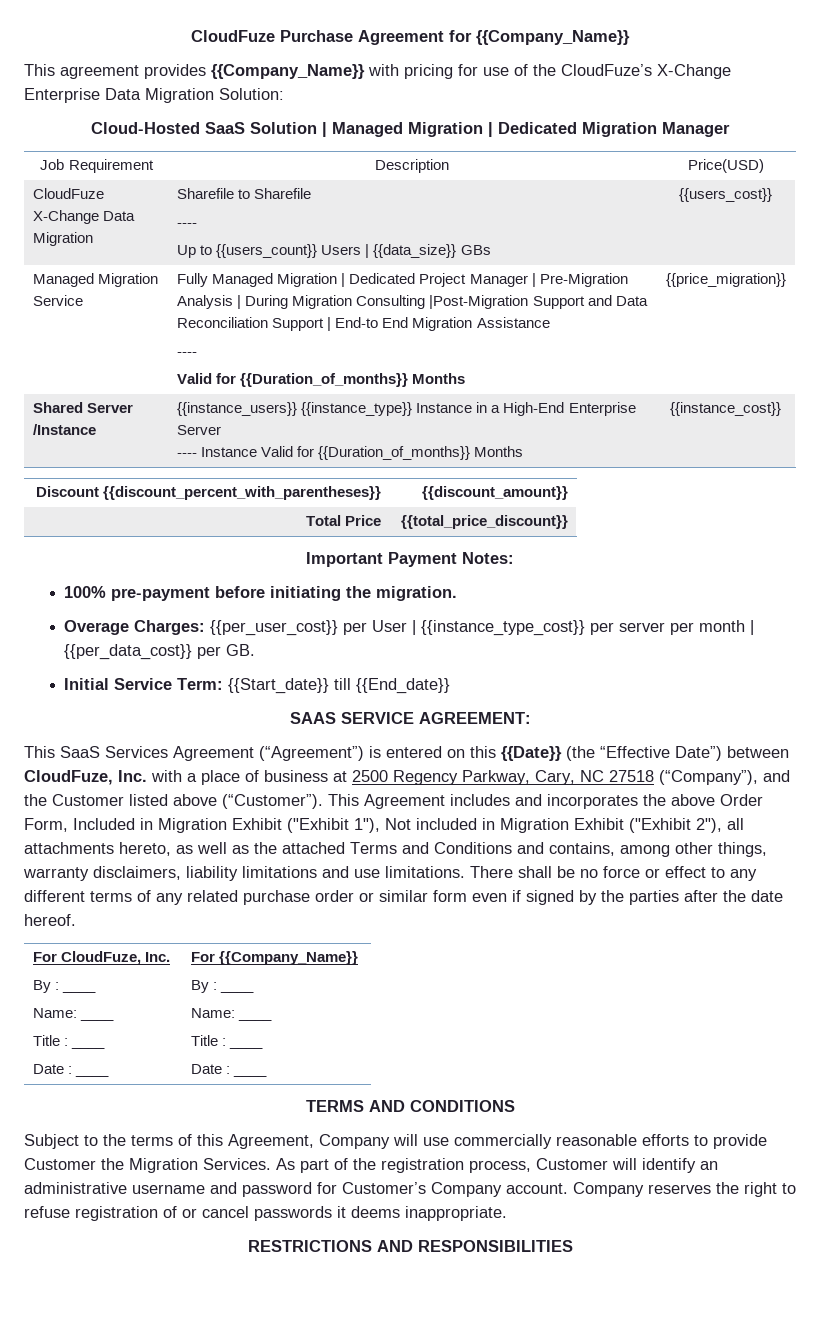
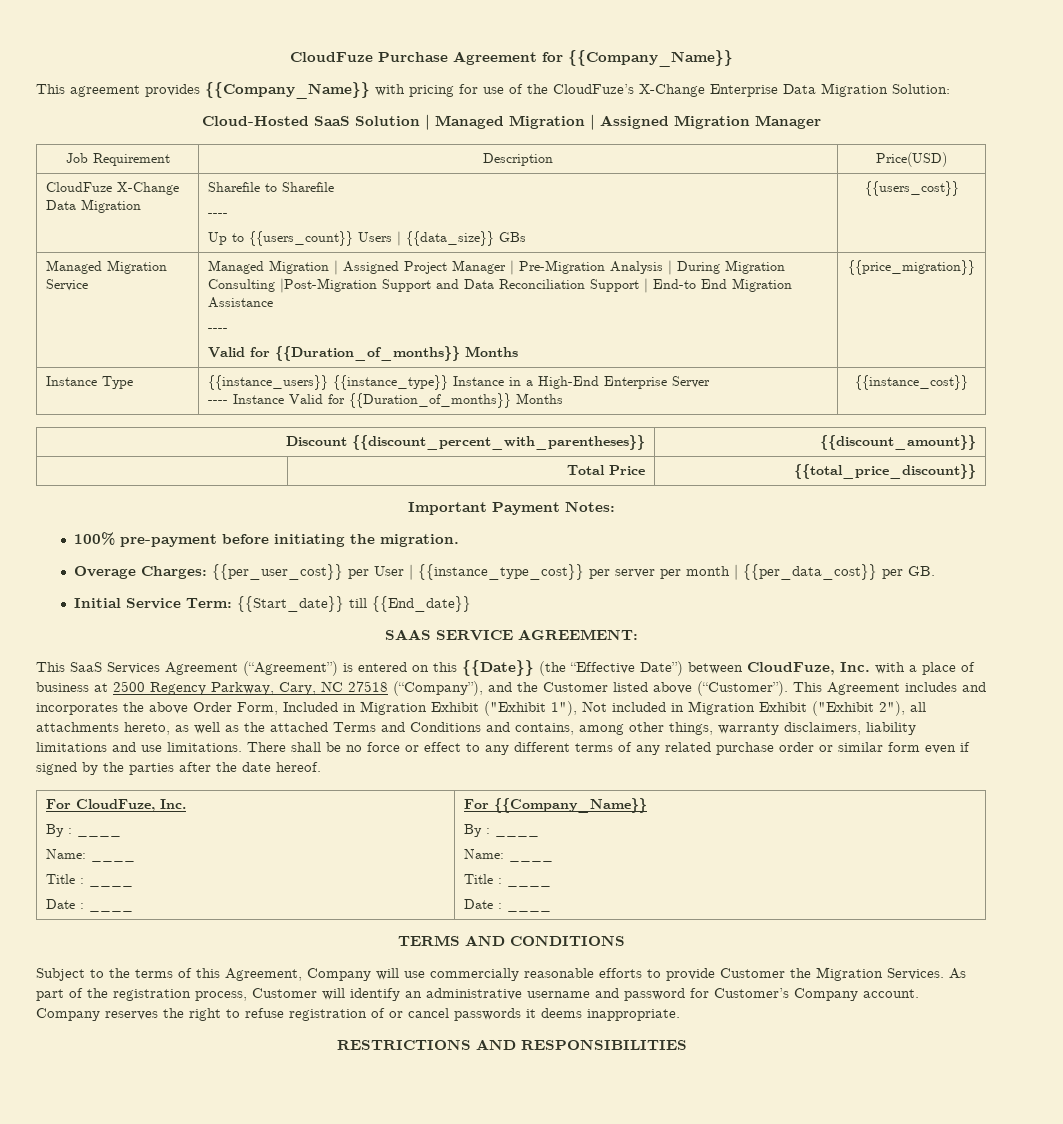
[498,122,577,134] Dedicated -> [600,115,669,129] Assigned
[177,273,416,287] Fully Managed Migration | Dedicated -> [208,260,400,275] Managed Migration | Assigned
[33,402,134,413] [33,424,97,435] Shared Server /Instance -> [46,376,134,389] Instance Type

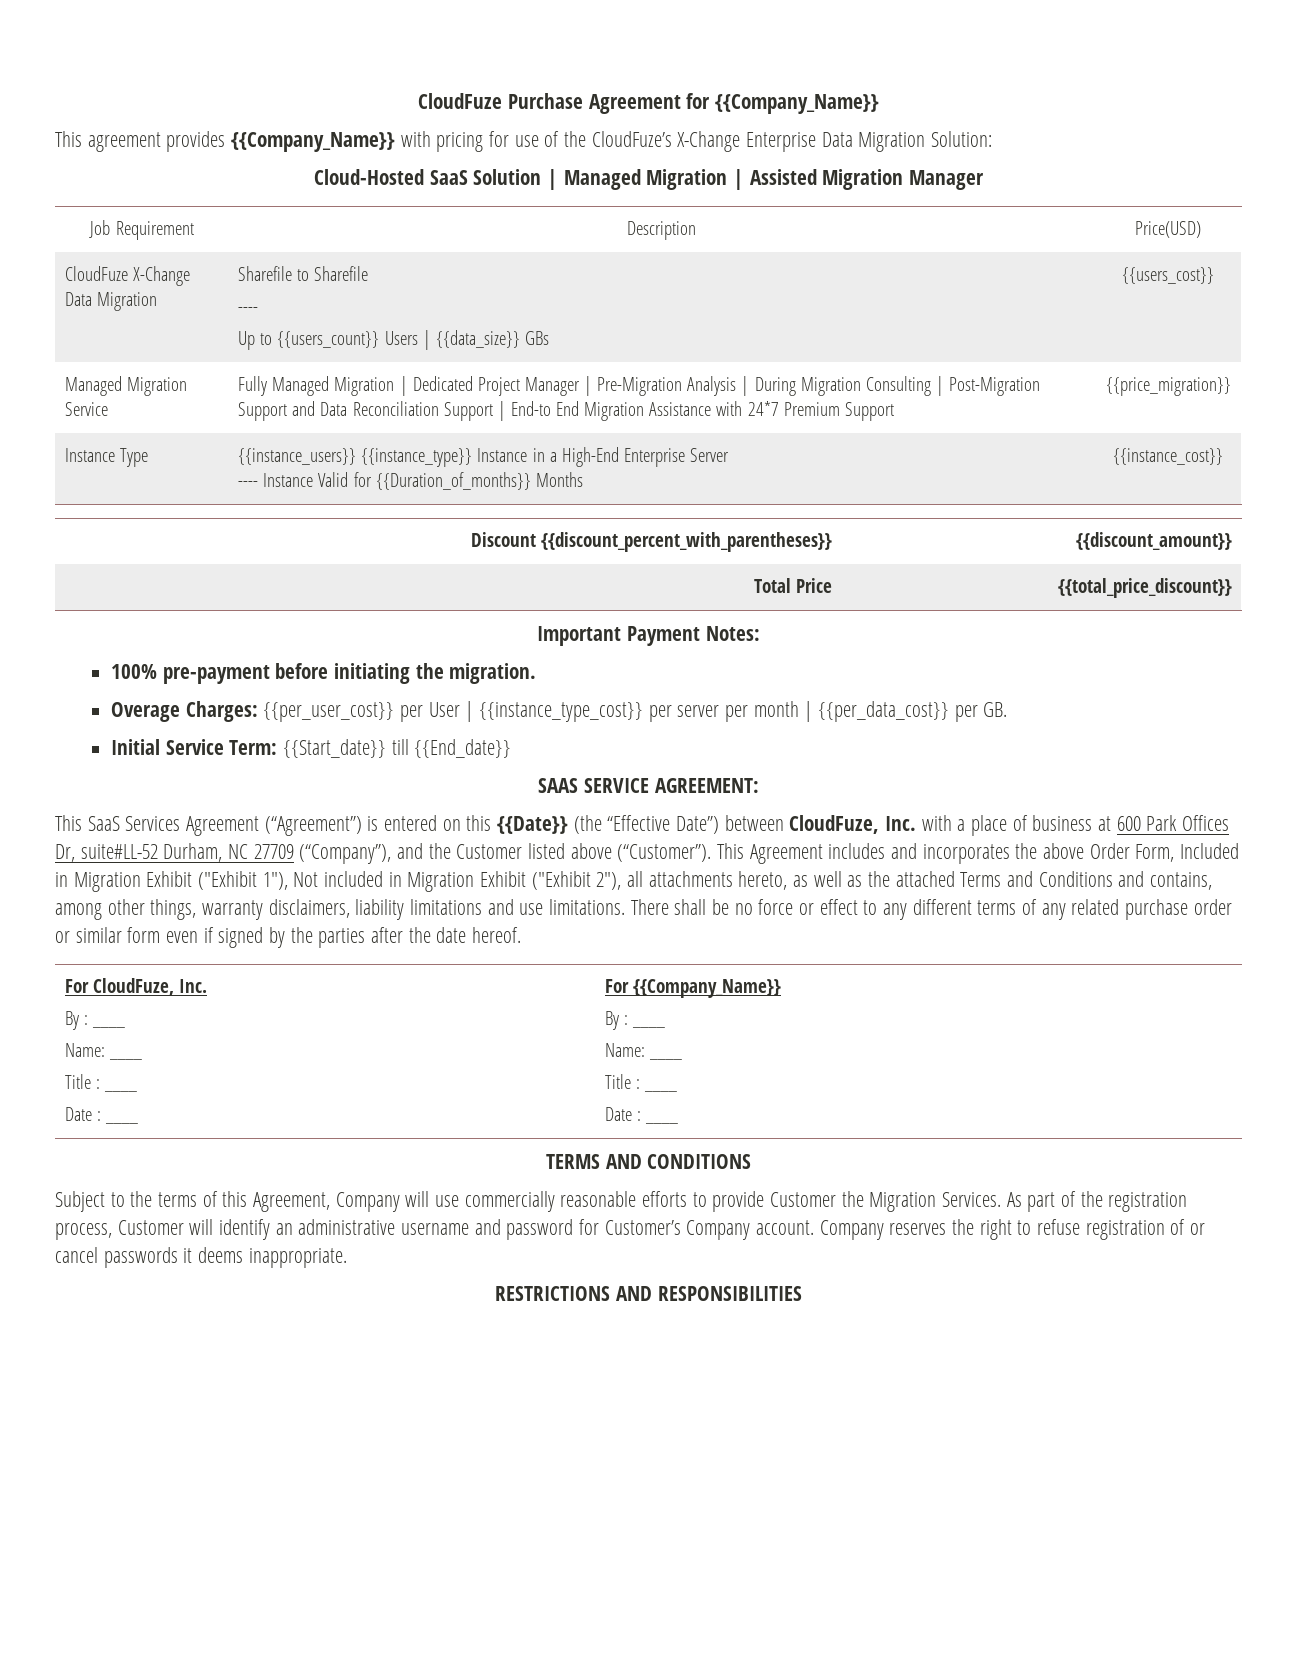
[600,115,669,129] Assigned -> [749,169,817,185] Assisted
[208,260,400,275] Managed Migration | Assigned -> [238,376,473,396] Fully Managed Migration | Dedicated
[280,278,378,293] |Post-Migration -> [935,376,1041,396] | Post-Migration
[208,328,229,332] [208,346,519,361] // ---- // Valid for {{Duration_of_months}} Months -> [716,401,894,421] with 24*7 Premium Support
[113,681,388,695] 2500 Regency Parkway, Cary, NC 27518 -> [1116,815,1230,831] [55,843,294,862] 600 Park Offices Dr, suite#LL-52 Durham, NC 27709

